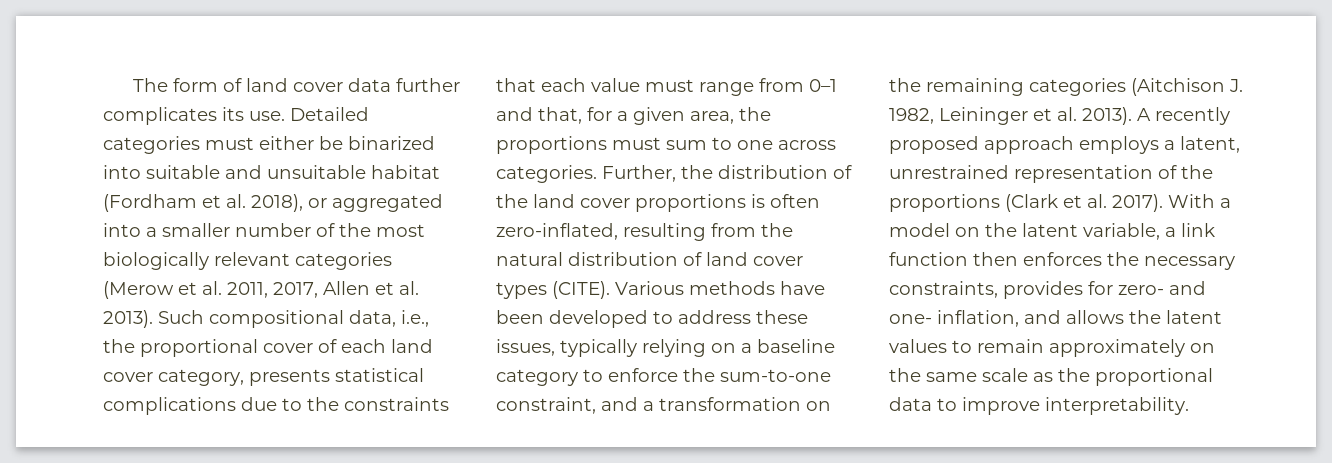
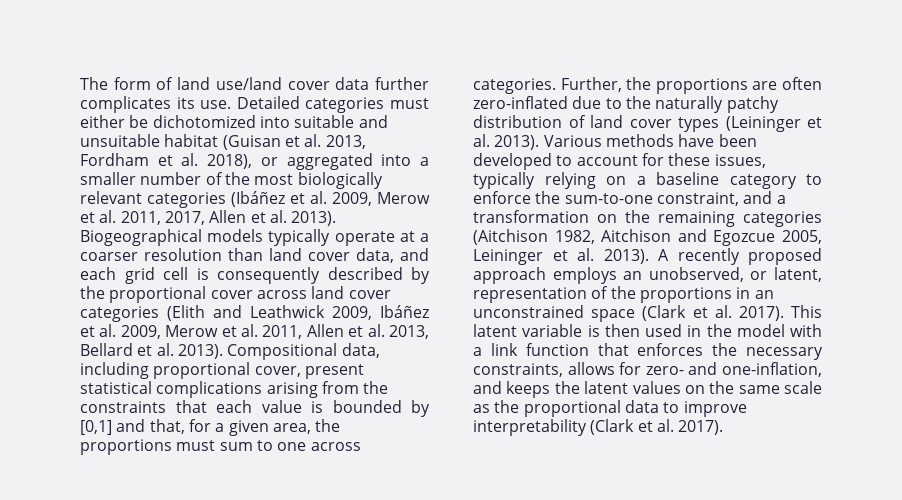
(288, 85) none -> [215,77,282,90] use/land
[348,136,435,150] binarized -> [152,115,256,128] dichotomized
[103,194,197,212] (Fordham -> [222,134,366,150] [80,153,149,166] (Guisan et al. 2013, Fordham
[103,281,174,299] (Merow -> [231,191,430,207] (Ibáñez et al. 2009, Merow
[158,310,429,328] [103,339,433,357] [103,368,424,386] [103,397,302,415] Such compositional data, i.e., the proportional cover of each land cover category, presents statistical complications due to -> [80,229,429,246] [80,248,429,263] [80,267,430,284] [80,286,391,303] [80,305,429,322] [80,324,429,339] [80,343,380,360] [80,362,364,379] [80,381,359,398] Biogeographical models typically operate at a coarser resolution than land cover data, and each grid cell is consequently described by the proportional cover across land cover categories (Elith and Leathwick 2009, Ibáñez et al. 2009, Merow et al. 2011, Allen et al. 2013, Bellard et al. 2013). Compositional data, including proportional cover, present statistical complications arising from
[645,78,837,96] must range from 0–1 -> [311,400,430,417] [80,420,112,435] is bounded by [0,1]
[718,165,852,179] [496,194,820,212] [496,223,793,241] [496,252,563,266] distribution of the land cover proportions is often zero-inflated, resulting from the natural -> [655,77,822,94] [473,96,779,113] proportions are often zero-inflated due to the naturally patchy
[552,281,610,299] (CITE). -> [725,116,822,132] [473,134,540,150] (Leininger et al. 2013).
[678,310,751,324] address -> [576,153,664,166] account for
[1229,79,1243,92] [889,108,934,124] J. 1982, -> [554,229,822,246] 1982, Aitchison and Egozcue 2005,
[1164,136,1240,153] [889,165,1213,183] [889,194,1231,212] [889,223,1160,240] a latent, unrestrained representation of the proportions (Clark et al. 2017). With a model on the latent variable, -> [623,267,822,282] [473,286,774,303] [473,305,822,322] [473,324,822,337] an unobserved, or latent, representation of the proportions in an unconstrained space (Clark et al. 2017). This latent variable is then used in the model with
[973,252,1018,266] then -> [597,343,629,356] that
[1003,281,1083,299] provides -> [567,362,615,375] allows
[889,310,1222,327] [889,339,1185,357] one- inflation, and allows the latent values to remain approximately -> [722,362,822,377] [473,381,681,398] one-inflation, and keeps the latent values
[1045,397,1189,415] interpretability. -> [473,419,724,436] interpretability (Clark et al. 2017).

